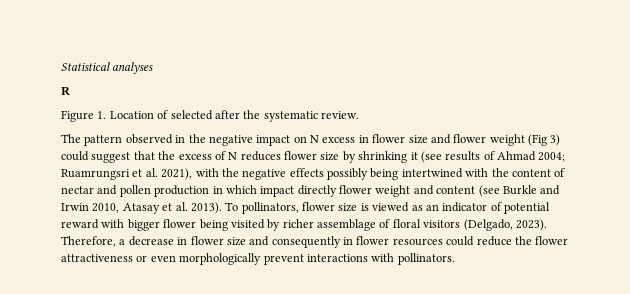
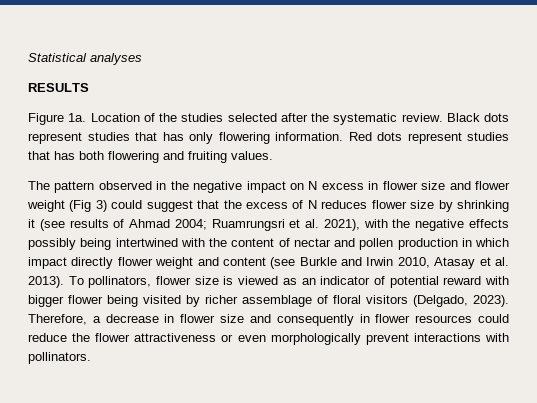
[61,86,70,96] R -> [28,83,89,92] RESULTS
[97,111,107,119] 1. -> [68,113,87,122] 1a.
(169, 114) none -> [159,113,224,122] the studies
(359, 115) none -> [446,113,509,122] [28,132,509,144] [28,151,273,163] Black dots represent studies that has only flowering information. Red dots represent studies that has both flowering and fruiting values.

